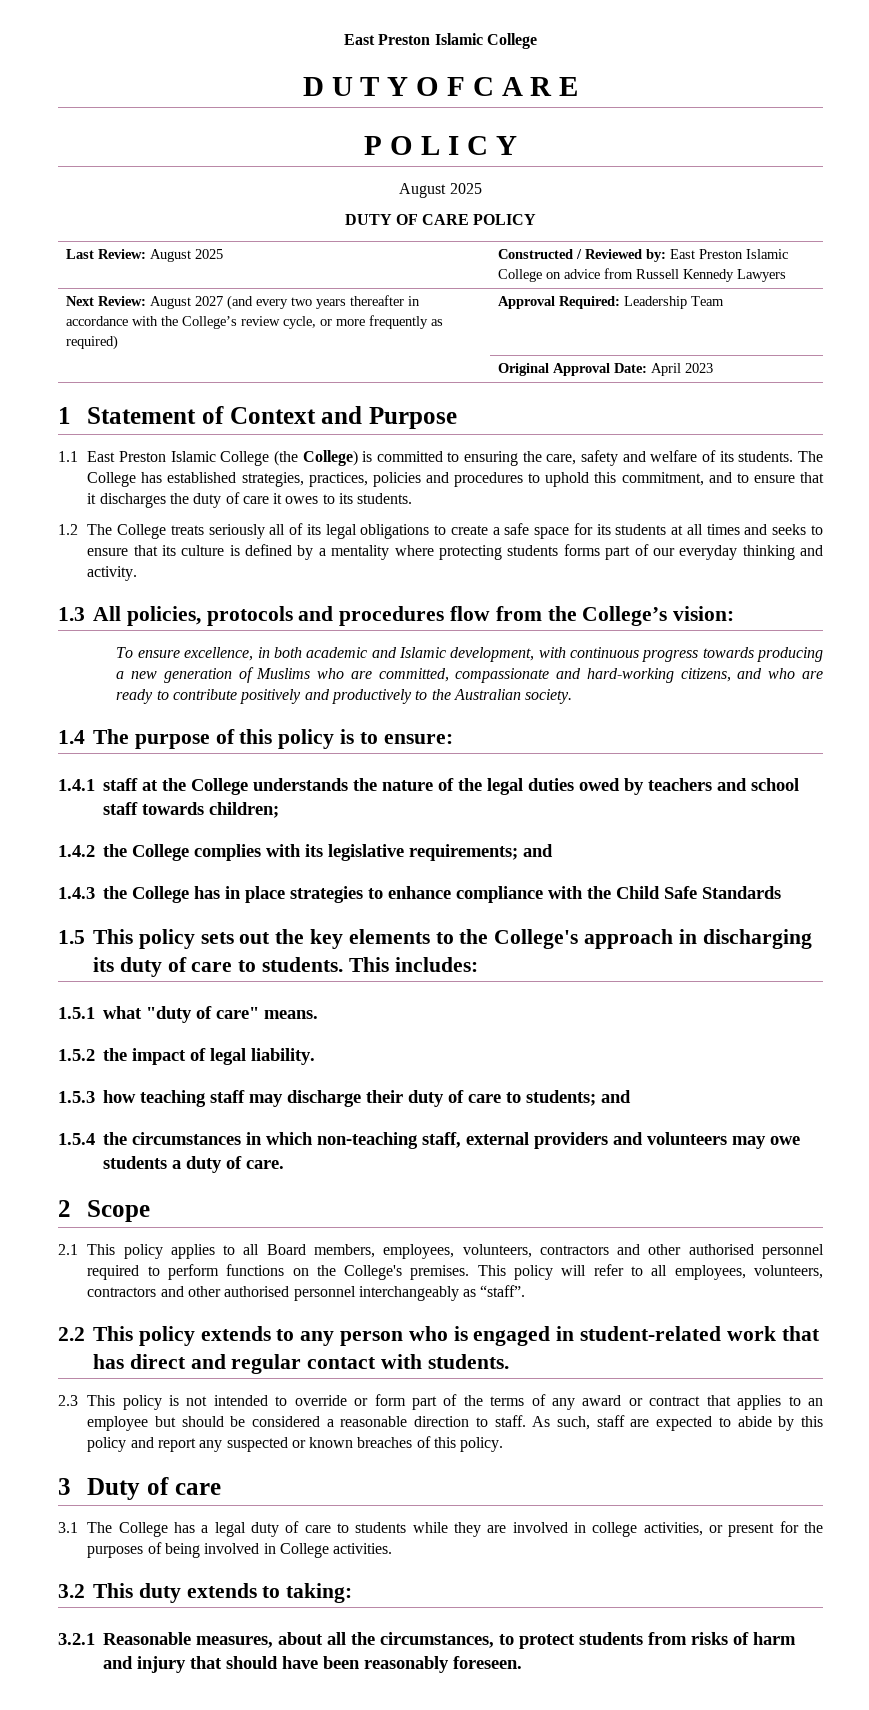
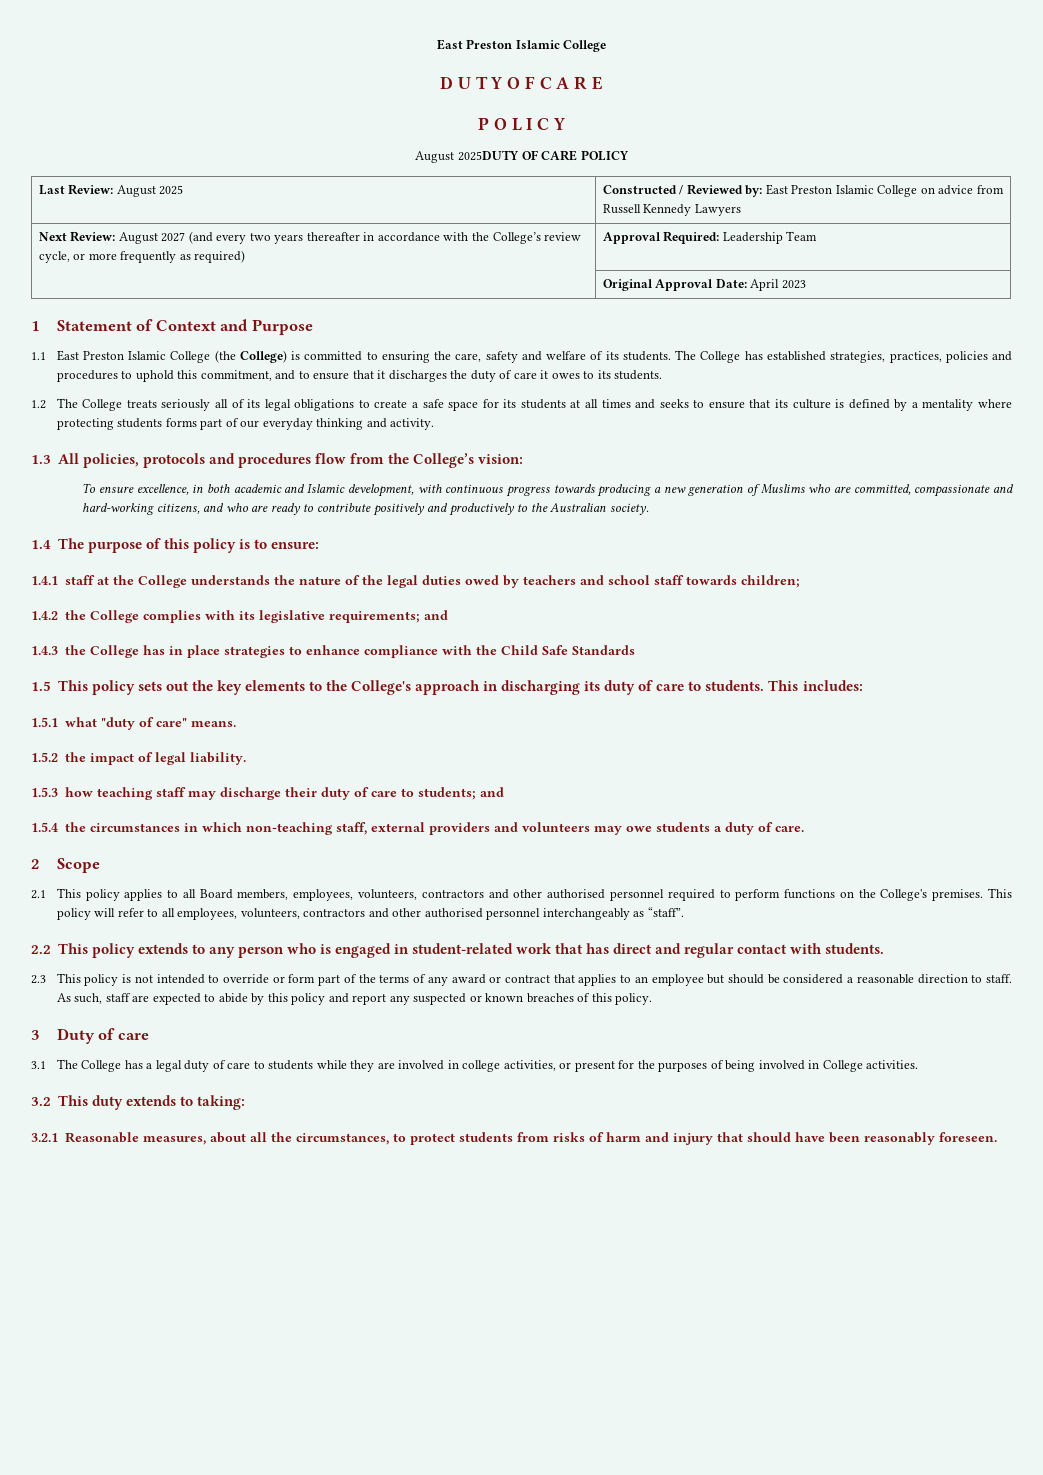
[449,183,482,194] [344,214,392,225] 2025 // DUTY -> [457,150,519,161] 2025DUTY

